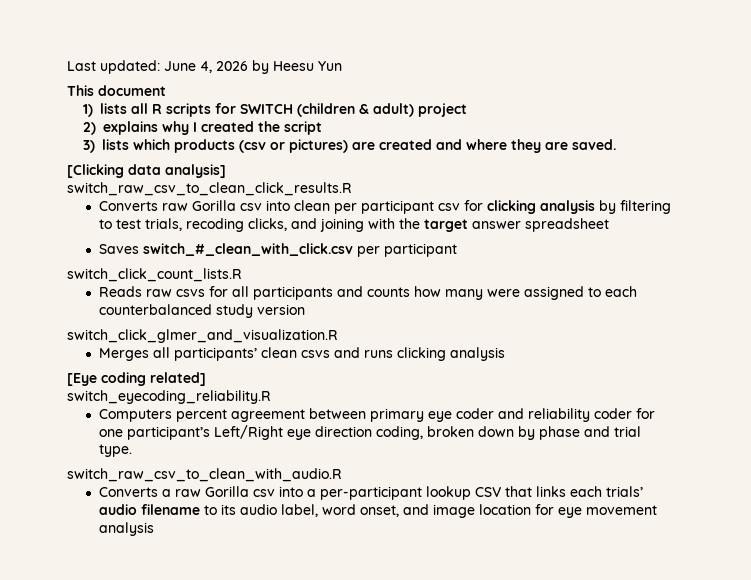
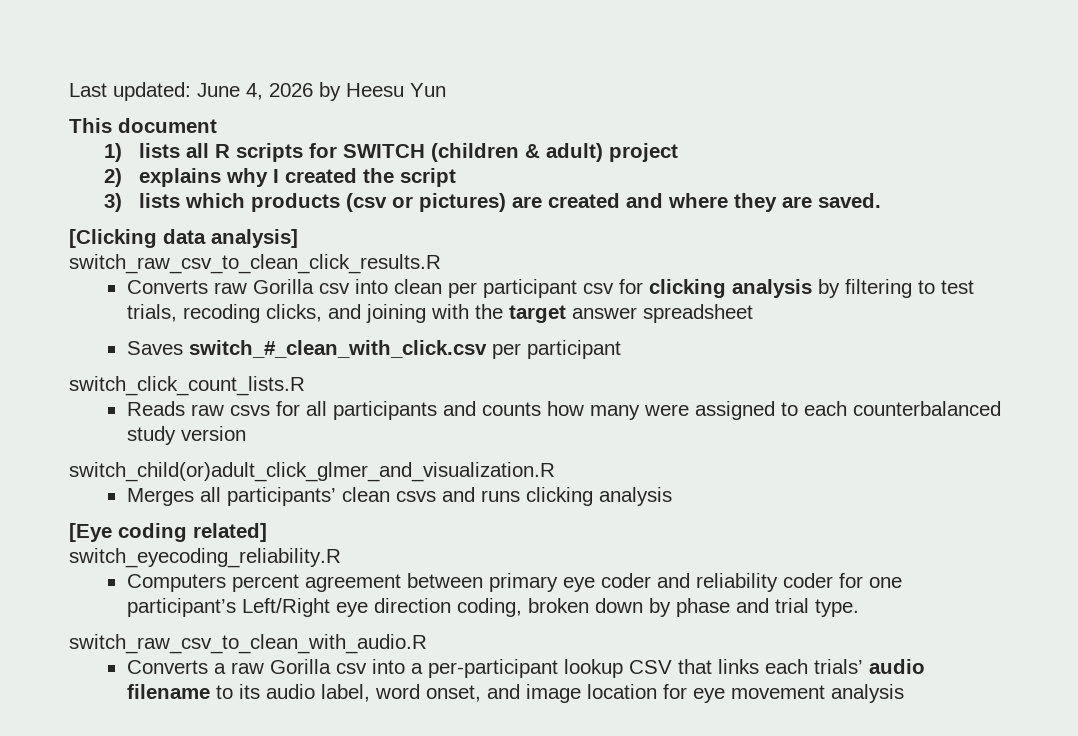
[67,329,338,343] switch_click_glmer_and_visualization.R -> [69,462,555,482] switch_child(or)adult_click_glmer_and_visualization.R

